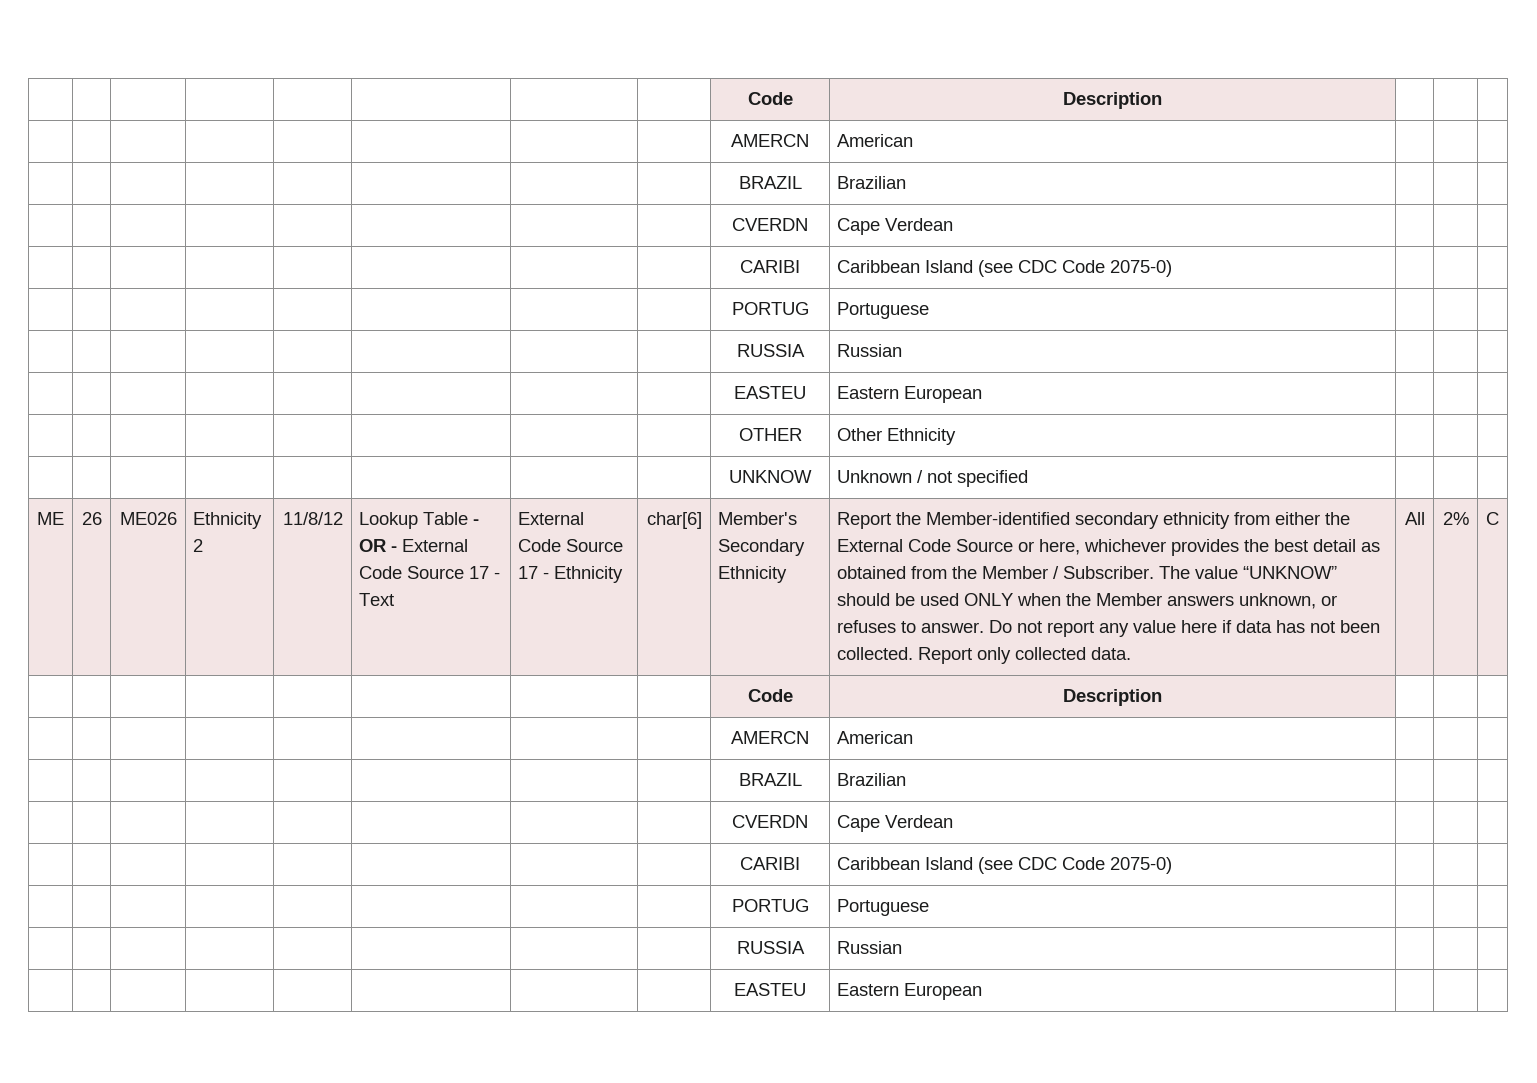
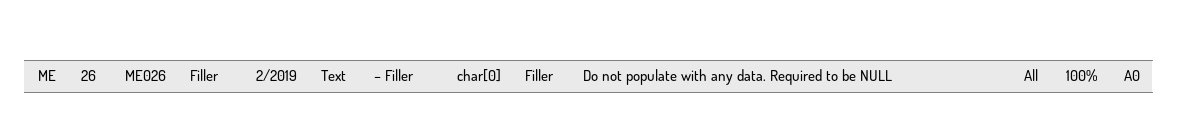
[747,92,793,105] [1063,92,1162,109] [731,134,809,147] [837,134,914,147] [738,176,802,189] [837,176,907,189] [732,218,808,231] [837,218,954,235] [740,260,800,273] [837,260,1173,277] [731,302,809,315] [837,302,930,319] [736,344,805,357] [837,344,903,357] [734,386,806,399] [837,386,983,403] [738,428,802,441] [837,428,957,445] [729,470,812,483] [837,470,1029,487] [37,512,64,525] [81,512,102,525] [119,512,177,525] [193,512,263,529] [193,539,204,552] [282,512,343,525] [359,512,480,529] [359,539,469,552] [359,566,501,579] [359,593,395,606] [518,512,585,525] [518,539,624,552] [518,566,624,583] [646,512,702,529] [718,512,798,525] [718,539,806,556] [718,566,788,583] [837,512,1351,529] [837,539,1381,556] [837,566,1338,579] [837,593,1338,609] [837,620,1381,637] [837,647,1132,664] [1404,512,1425,525] [1442,512,1469,525] [1486,512,1499,525] [747,689,793,702] [1063,689,1162,706] [731,731,809,744] [837,731,914,744] [738,773,802,786] [837,773,907,786] [732,815,808,828] [837,815,954,832] [740,857,800,870] [837,857,1173,874] [731,899,809,912] [837,899,930,916] [736,941,805,954] [837,941,903,954] [734,983,806,996] [837,983,983,1000] | | | | | | | | Code | Description | | | // | | | | | | | | AMERCN | American | | | // | | | | | | | | BRAZIL | Brazilian | | | // | | | | | | | | CVERDN | Cape Verdean | | | // | | | | | | | | CARIBI | Caribbean Island (see CDC Code 2075-0) | | | // | | | | | | | | PORTUG | Portuguese | | | // | | | | | | | | RUSSIA | Russian | | | // | | | | | | | | EASTEU | Eastern European | | | // | | | | | | | | OTHER | Other Ethnicity | | | // | | | | | | | | UNKNOW | Unknown / not specified | | | // ME | 26 | ME026 | Ethnicity 2 | 11/8/12 | Lookup Table - OR - External Code Source 17 - Text | External Code Source 17 - Ethnicity | char[6] | Member's Secondary Ethnicity | Report the Member-identified secondary ethnicity from either the External Code Source or here, whichever provides the best detail as obtained from the Member / Subscriber. The value “UNKNOW” should be used ONLY when the Member answers unknown, or refuses to answer. Do not report any value here if data has not been collected. Report only collected data. | All | 2% | C // | | | | | | | | Code | Description | | | // | | | | | | | | AMERCN | American | | | // | | | | | | | | BRAZIL | Brazilian | | | // | | | | | | | | CVERDN | Cape Verdean | | | // | | | | | | | | CARIBI | Caribbean Island (see CDC Code 2075-0) | | | // | | | | | | | | PORTUG | Portuguese | | | // | | | | | | | | RUSSIA | Russian | | | // | | | | | | | | EASTEU | Eastern European | | | -> [37,70,56,81] [81,70,96,81] [125,70,166,81] [189,69,219,81] [256,69,297,81] [320,70,346,81] [373,69,414,81] [457,69,501,82] [524,69,554,81] [582,69,892,85] [1024,69,1038,81] [1065,69,1097,82] [1124,70,1140,81] ME | 26 | ME026 | Filler | 2/2019 | Text | – Filler | char[0] | Filler | Do not populate with any data. Required to be NULL | All | 100% | A0

